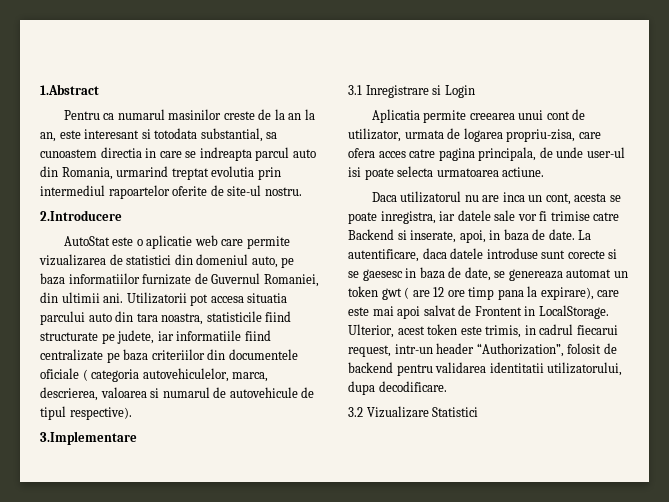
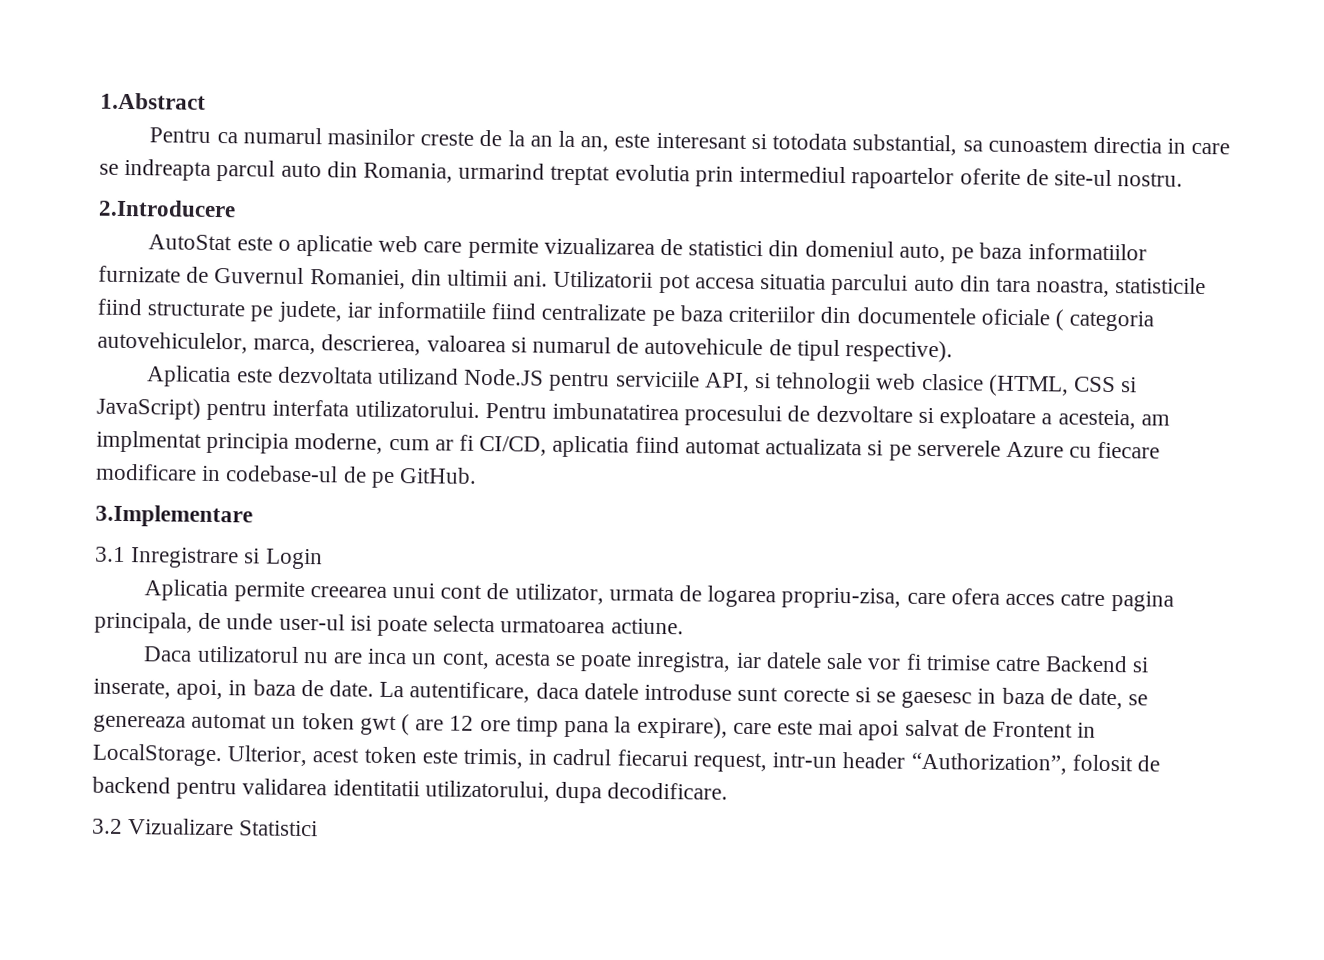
(132, 413) none -> [147,365,1138,397] [96,397,1170,430] [96,430,1161,461] [95,463,478,489] // Aplicatia este dezvoltata utilizand Node.JS pentru serviciile API, si tehnologii web clasice (HTML, CSS si JavaScript) pentru interfata utilizatorului. Pentru imbunatatirea procesului de dezvoltare si exploatare a acesteia, am implmentat principia moderne, cum ar fi CI/CD, aplicatia fiind automat actualizata si pe serverele Azure cu fiecare modificare in codebase-ul de pe GitHub.

